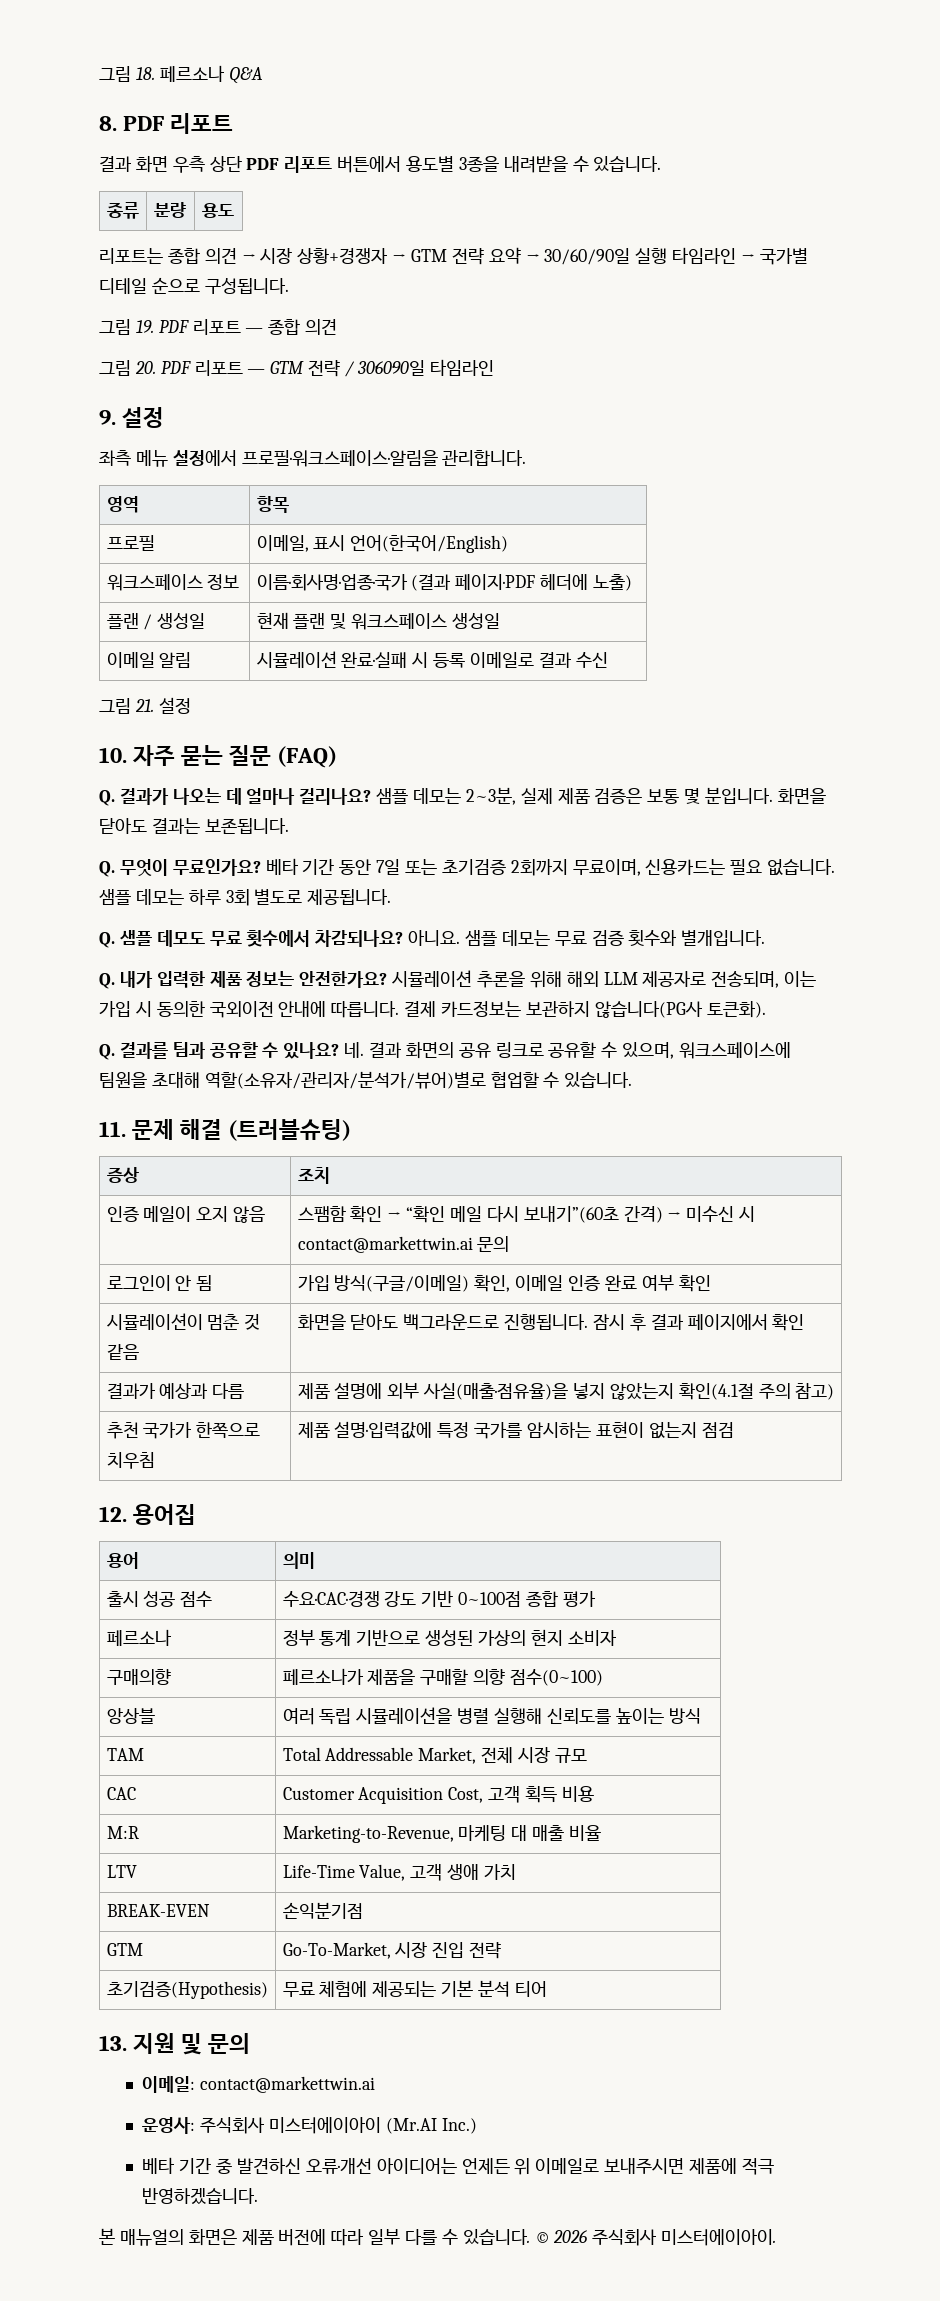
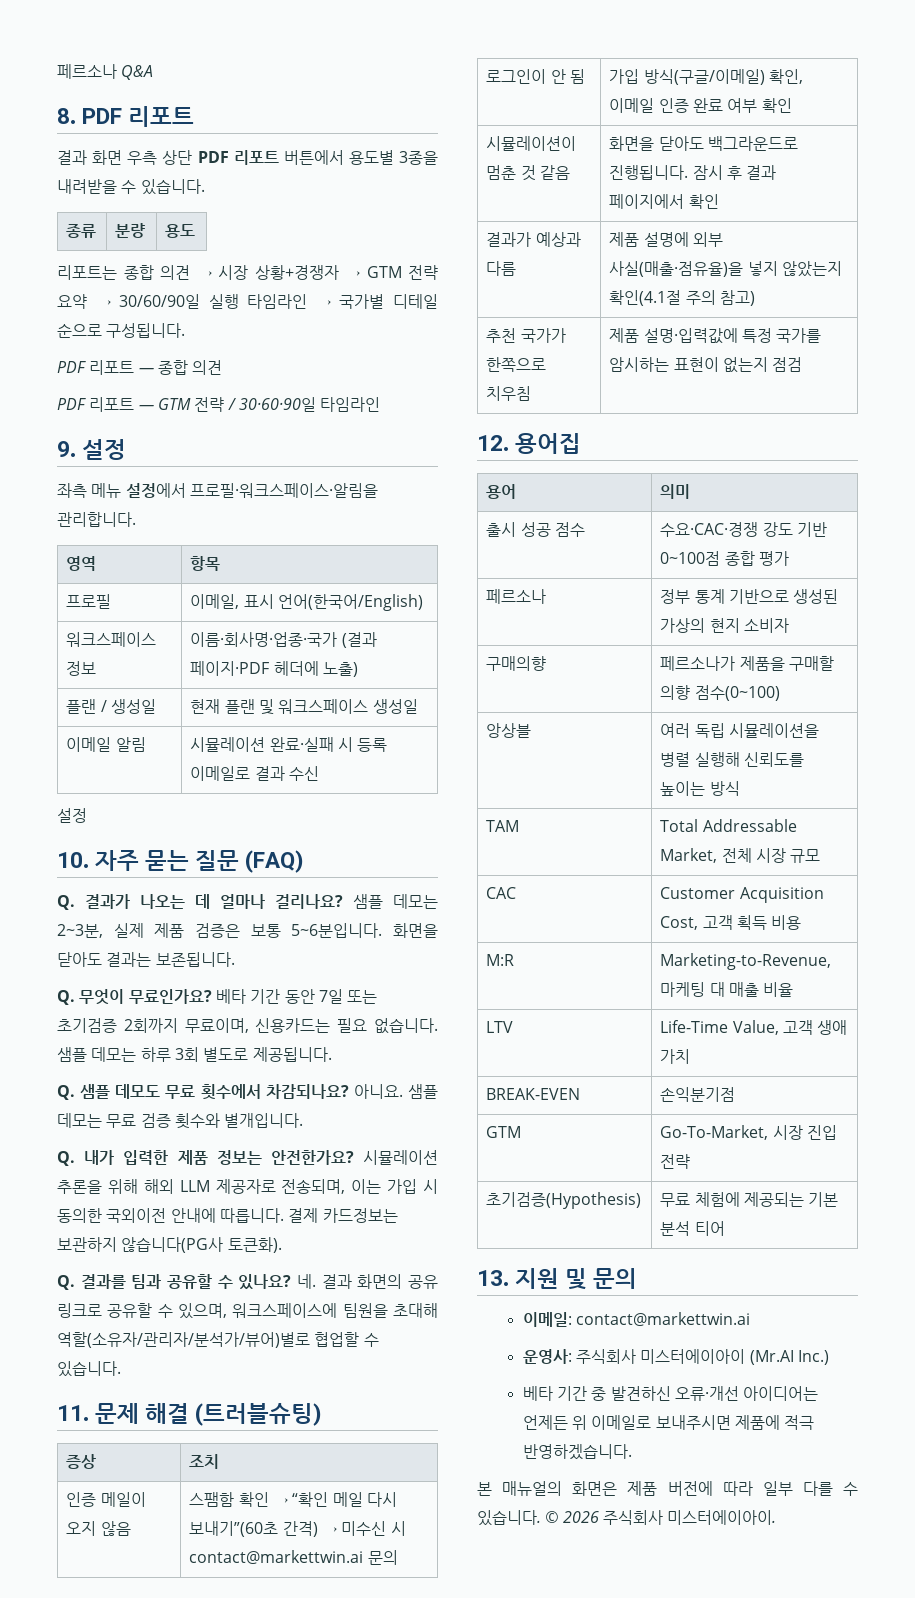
[99,66,155,82] 그림 18. -> (57, 71) none
[99,319,154,335] 그림 19. -> (186, 330) none
[99,360,156,376] 그림 20. -> (223, 367) none
[99,698,154,714] 그림 21. -> (319, 773) none
[684,787,774,804] 몇 분입니다. -> [291,923,383,938] 5~6분입니다.

